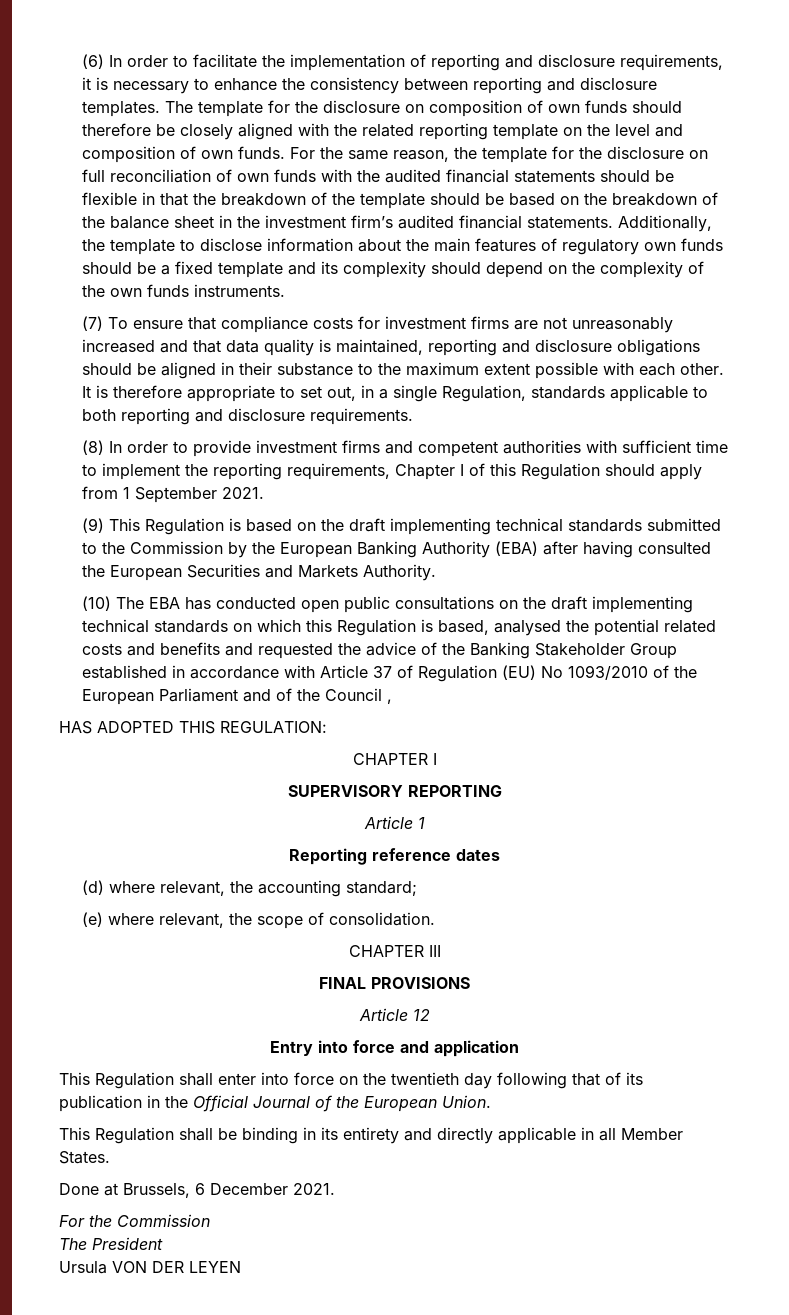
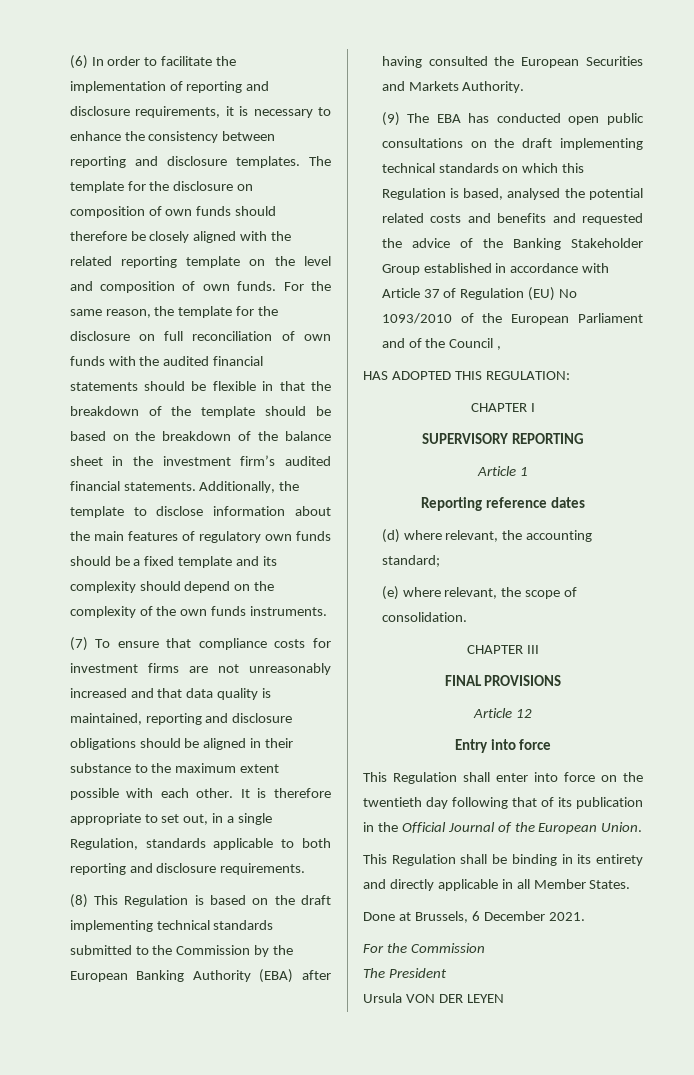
[109,440,729,457] [82,463,703,480] [82,486,265,503] [82,518,105,533] In order to provide investment firms and competent authorities with sufficient time to implement the reporting requirements, Chapter I of this Regulation should apply from 1 September 2021. // (9) -> (88, 901) none
[82,596,112,611] (10) -> [381,112,400,126] (9)
[400,1040,519,1057] and application -> (552, 744) none

